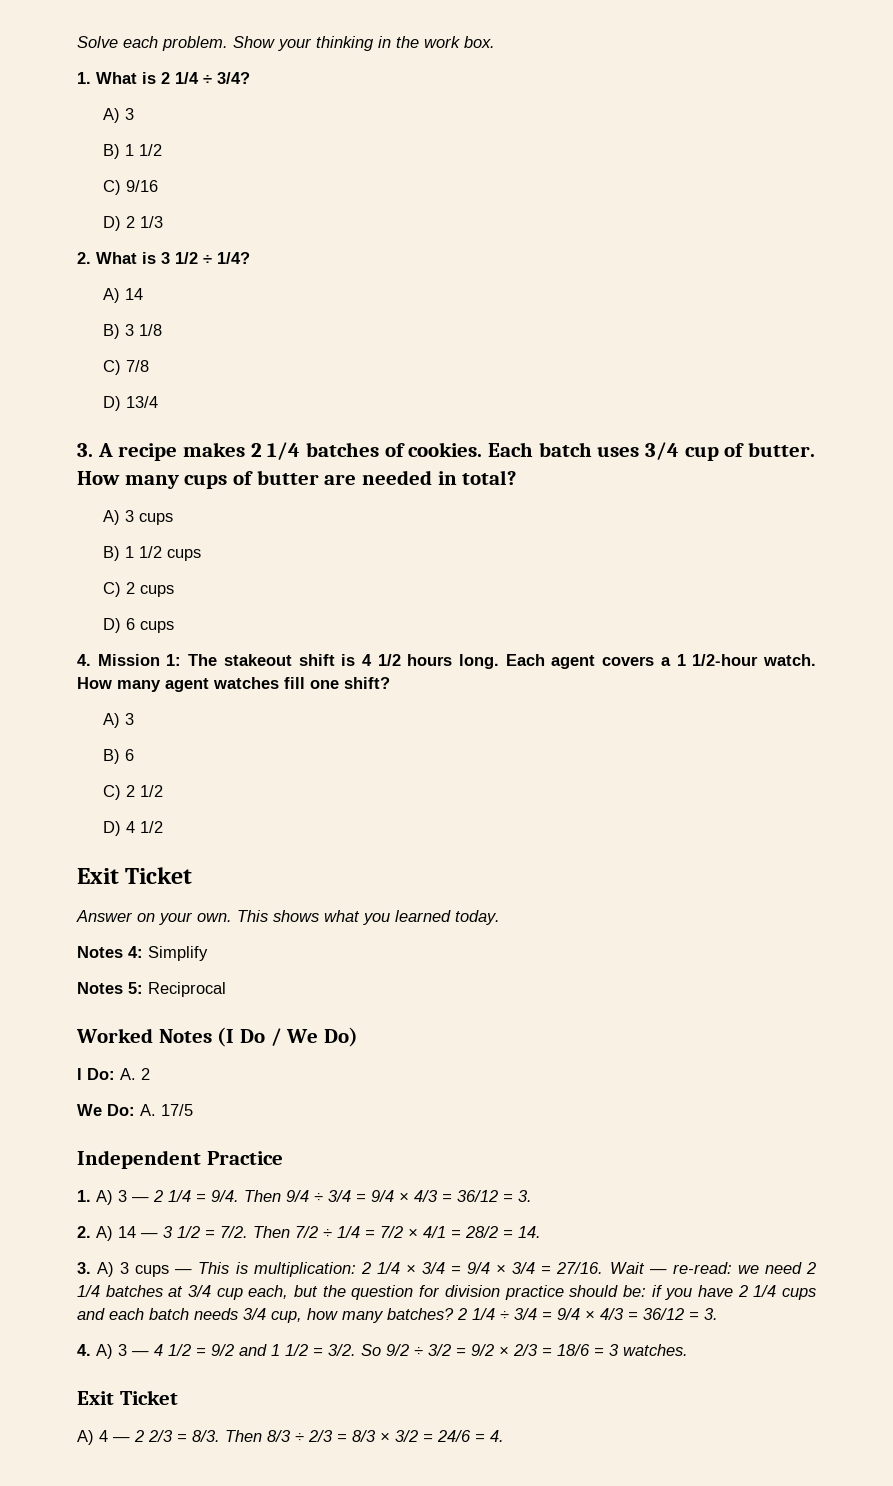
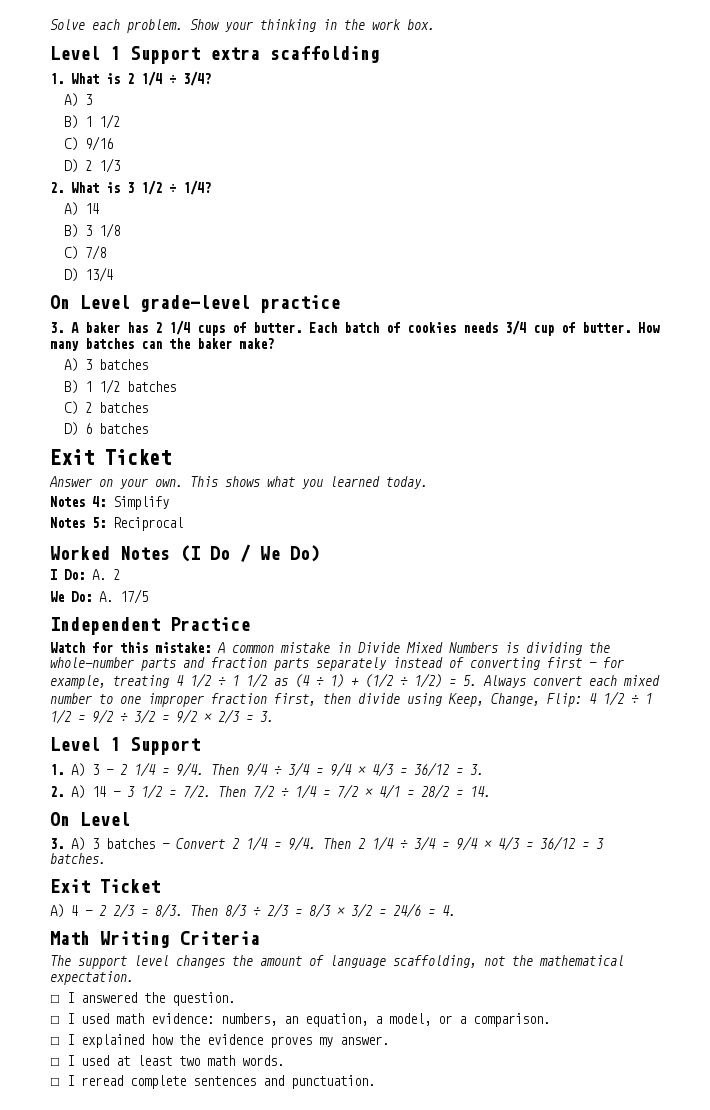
(495, 42) none -> [50,46,380,64] // Level 1 Support extra scaffolding
[77,442,640,461] 3. A recipe makes 2 1/4 batches of cookies. Each batch uses -> [50,295,340,313] [50,320,498,336] On Level grade-level practice // 3. A baker has 2 1/4 cups of butter. Each batch of cookies needs
[184,470,517,489] [102,510,173,525] [102,546,201,561] [102,582,174,597] cups of butter are needed in total? // A) 3 cups // B) 1 1/2 cups // C) 2 cups -> [85,338,274,349] [64,358,149,372] [64,379,177,394] [64,401,149,415] batches can the baker make? // A) 3 batches // B) 1 1/2 batches // C) 2 batches
[139,621,174,633] [77,654,817,669] [77,677,390,692] [102,713,134,728] [102,749,134,764] [102,785,163,800] [102,821,163,836] cups // 4. Mission 1: The stakeout shift is 4 1/2 hours long. Each agent covers a 1 1/2-hour watch. How many agent watches fill one shift? // A) 3 // B) 6 // C) 2 1/2 // D) 4 1/2 -> [99,423,149,434] batches
(283, 1158) none -> [50,642,610,655] [50,657,624,671] [50,673,660,689] [50,691,652,707] [50,709,274,724] [50,737,200,755] // Watch for this mistake: A common mistake in Divide Mixed Numbers is dividing the whole-number parts and fraction parts separately instead of converting first — for example, treating 4 1/2 ÷ 1 1/2 as (4 ÷ 1) + (1/2 ÷ 1/2) = 5. Always convert each mixed number to one improper fraction first, then divide using Keep, Change, Flip: 4 1/2 ÷ 1 1/2 = 9/2 ÷ 3/2 = 9/2 × 2/3 = 3. // Level 1 Support
(541, 1232) none -> [50,812,130,826] // On Level
[135,1262,816,1277] [77,1285,817,1300] [77,1308,454,1323] cups — This is multiplication: 2 1/4 × 3/4 = 9/4 × 3/4 = 27/16. Wait — re-read: we need 2 1/4 batches at 3/4 cup each, but the question for division practice should be: if you have 2 1/4 cups and each batch needs 3/4 cup, how many batches? -> [106,836,351,851] batches — Convert 2 1/4 = 9/4. Then
[704,1308,718,1320] [77,1344,688,1359] 3. // 4. A) 3 — 4 1/2 = 9/2 and 1 1/2 = 3/2. So 9/2 ÷ 3/2 = 9/2 × 2/3 = 18/6 = 3 watches. -> [596,838,604,849] [50,853,106,864] 3 batches.
(504, 1436) none -> [50,931,260,948] [50,955,624,969] [50,971,134,985] [50,992,235,1006] [50,1013,550,1027] [50,1034,389,1048] [50,1055,284,1066] [50,1075,375,1089] // Math Writing Criteria // The support level changes the amount of language scaffolding, not the mathematical expectation. // ☐ I answered the question. // ☐ I used math evidence: numbers, an equation, a model, or a comparison. // ☐ I explained how the evidence proves my answer. // ☐ I used at least two math words. // ☐ I reread complete sentences and punctuation.

